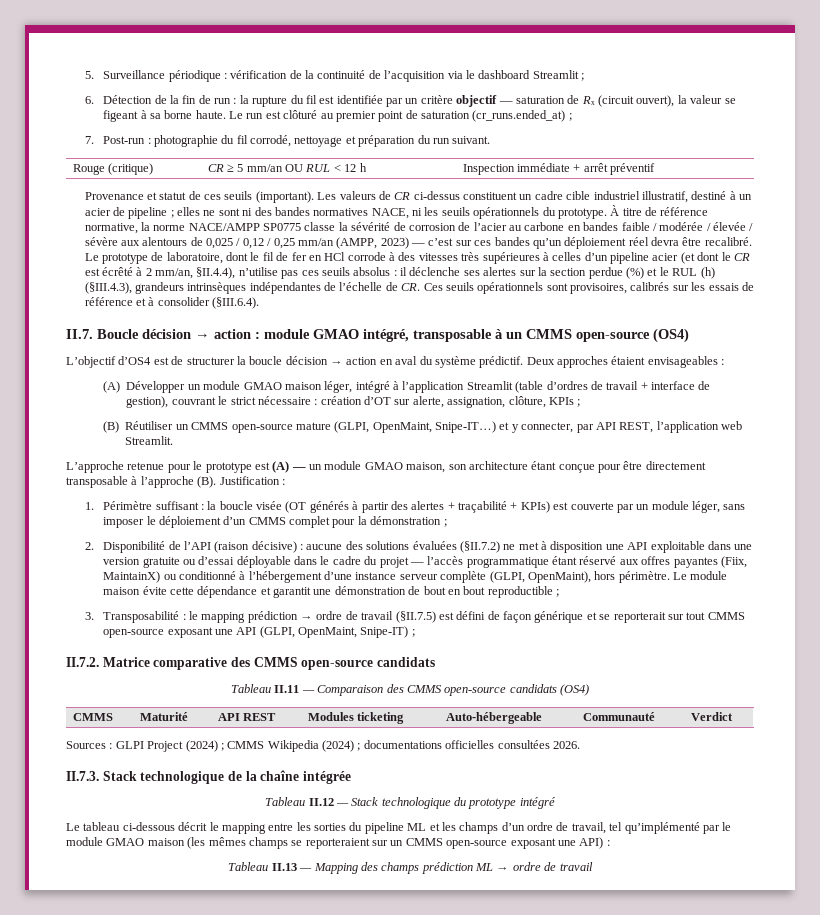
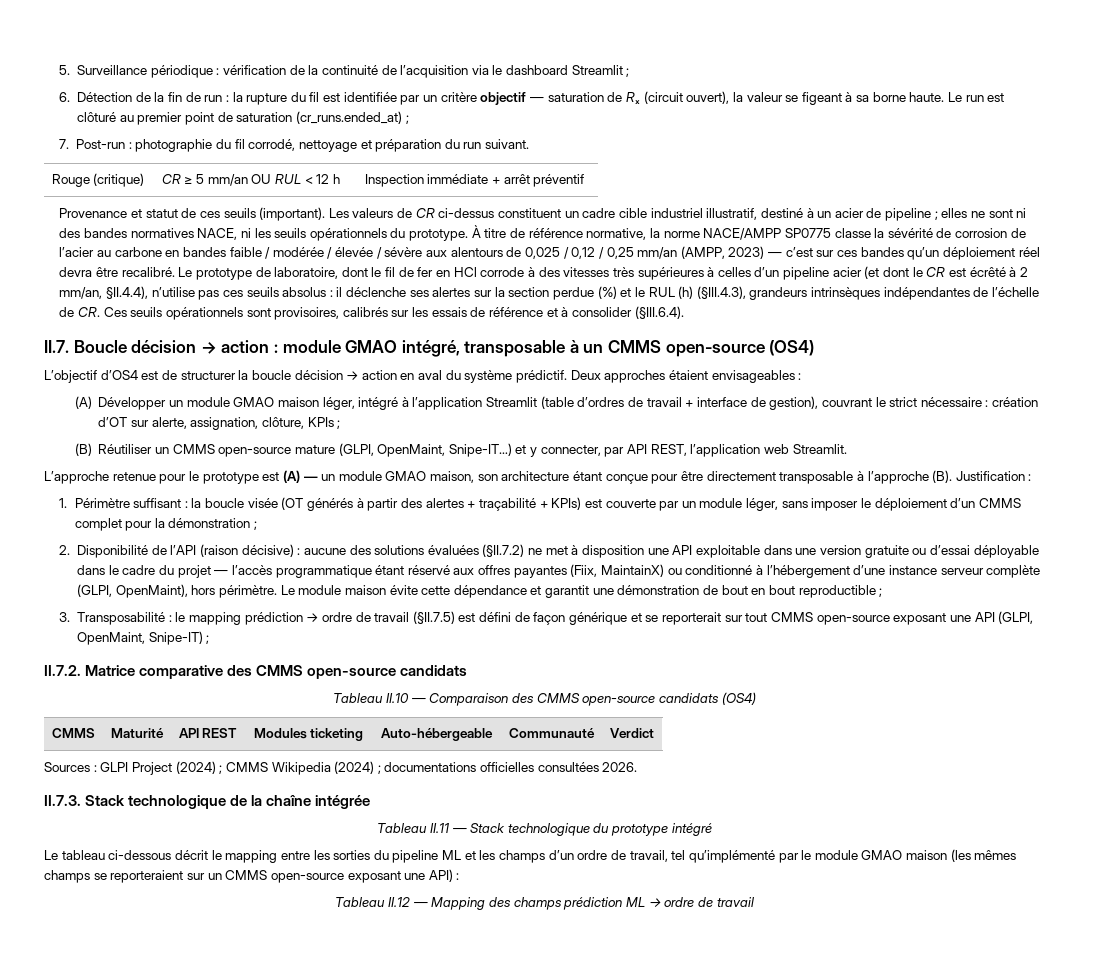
[274,685,300,693] II.11 -> [386,693,410,703] II.10
[308,798,334,806] II.12 -> [429,823,449,833] II.11
[271,863,297,871] II.13 -> [388,897,411,907] II.12

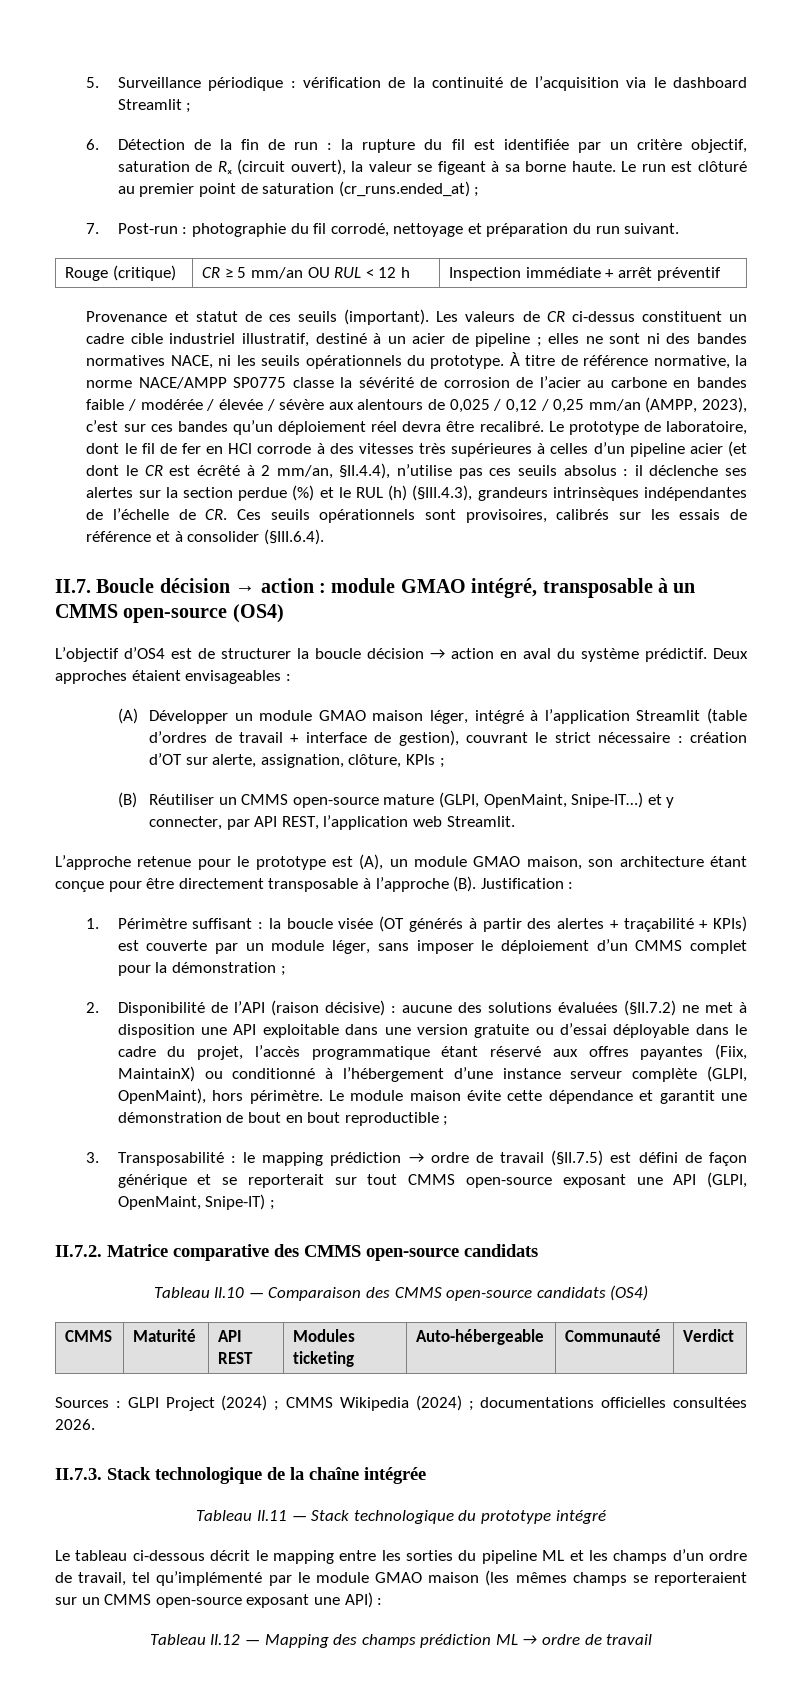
[480,92,544,105] objectif — -> [690,139,747,153] objectif,
[728,246,783,259] 2023) — -> [701,397,747,413] 2023),
[282,470,318,483] (A) — -> [359,854,384,870] (A),
[177,565,229,578] projet — -> [197,1046,244,1060] projet,

